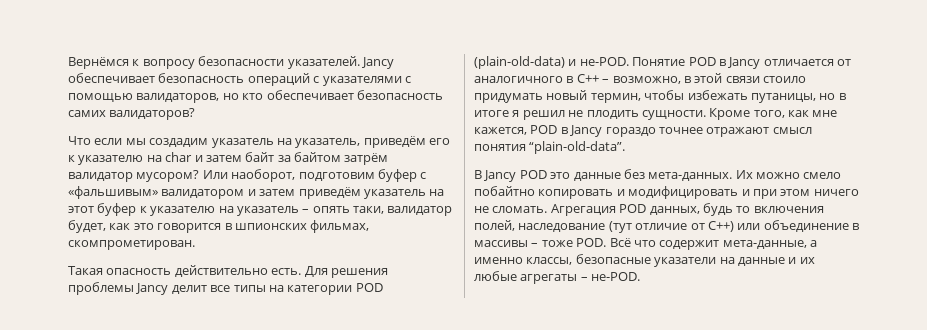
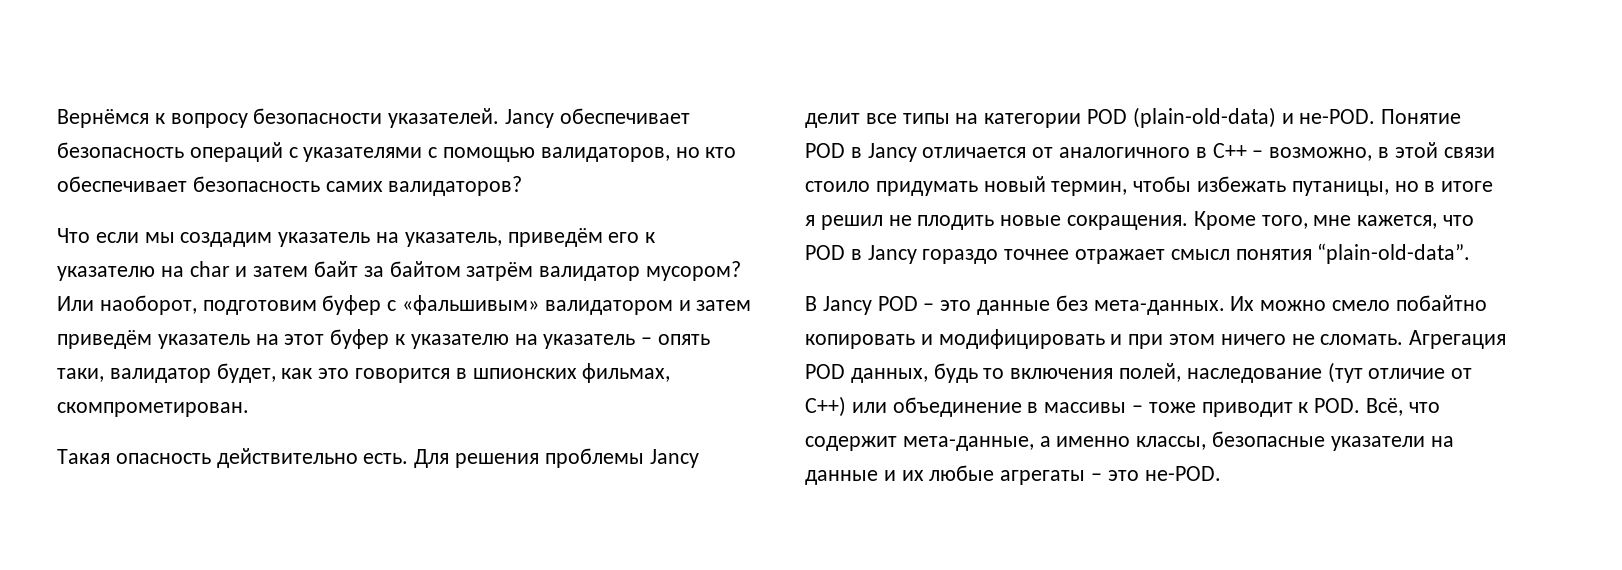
[641,110,706,120] сущности. -> [1000,215,1189,230] новые сокращения.
[788,110,809,117] как -> (1308, 222) none
(527, 131) none -> [1443,215,1475,226] что
[706,127,770,137] отражают -> [1075,249,1166,264] отражает
(547, 174) none -> [923,303,935,311] –
[576,238,631,247] POD. Всё -> [1201,398,1404,417] приводит к POD. Всё,
(588, 279) none -> [1107,470,1139,481] это

